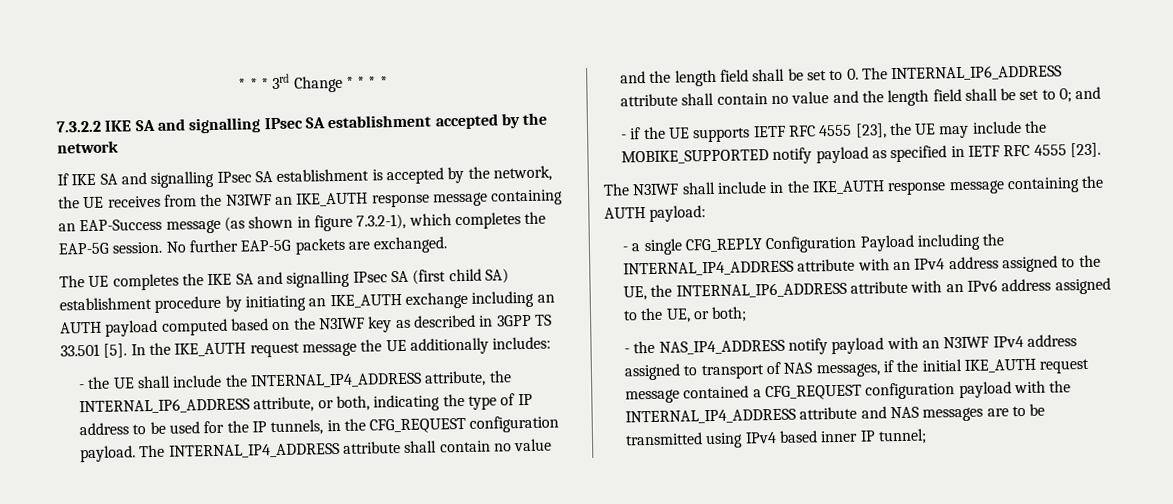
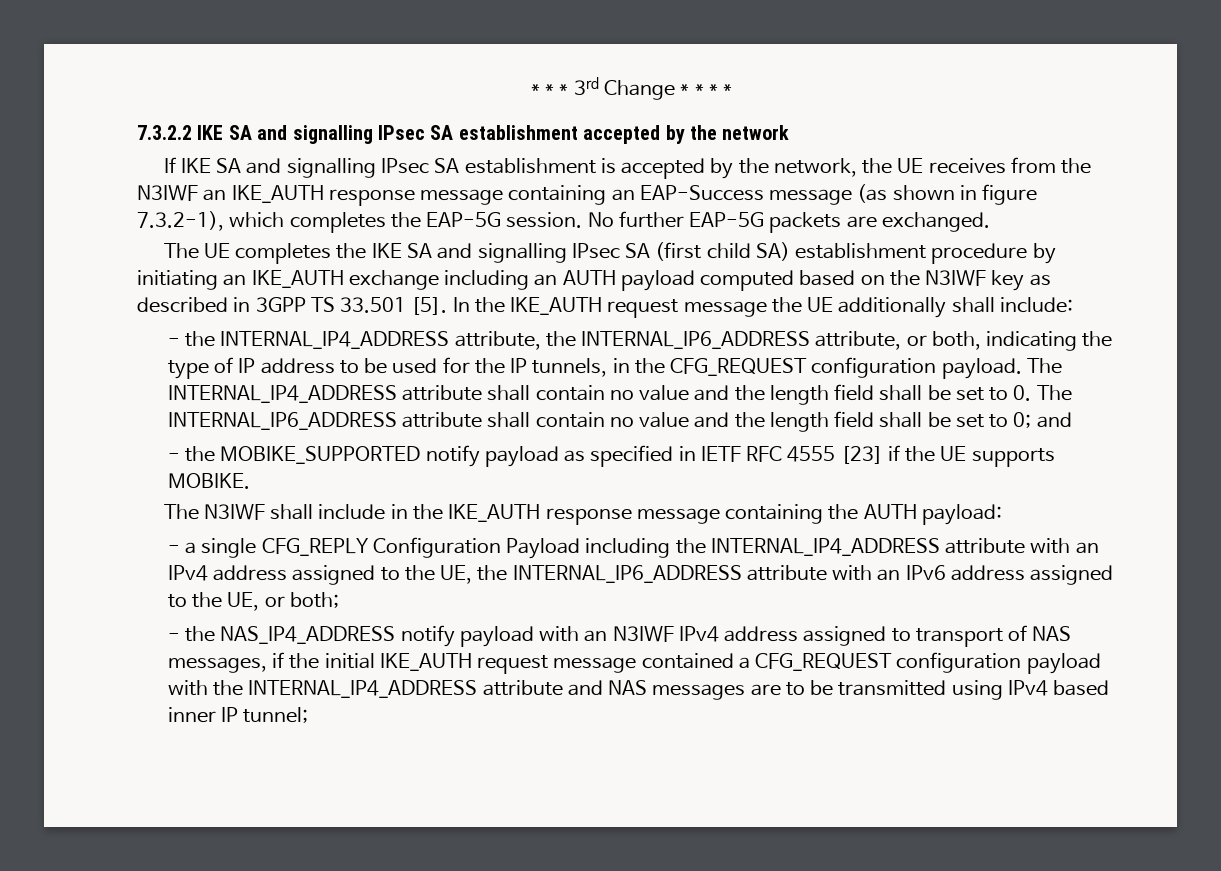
[492,336,552,350] [78,374,248,390] includes: // - the UE shall include the -> [951,297,1073,313] [167,331,216,347] shall include: // - the
[630,121,1022,143] if the UE supports IETF RFC 4555 [23], the UE may include -> (180, 457) none
[1069,142,1101,158] [23]. -> [840,445,1055,467] [167,473,250,489] [23] if the UE supports MOBIKE.

